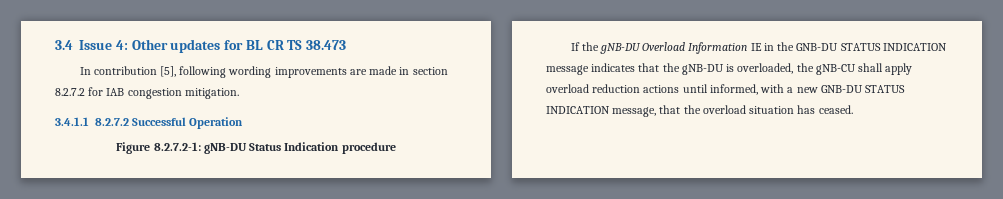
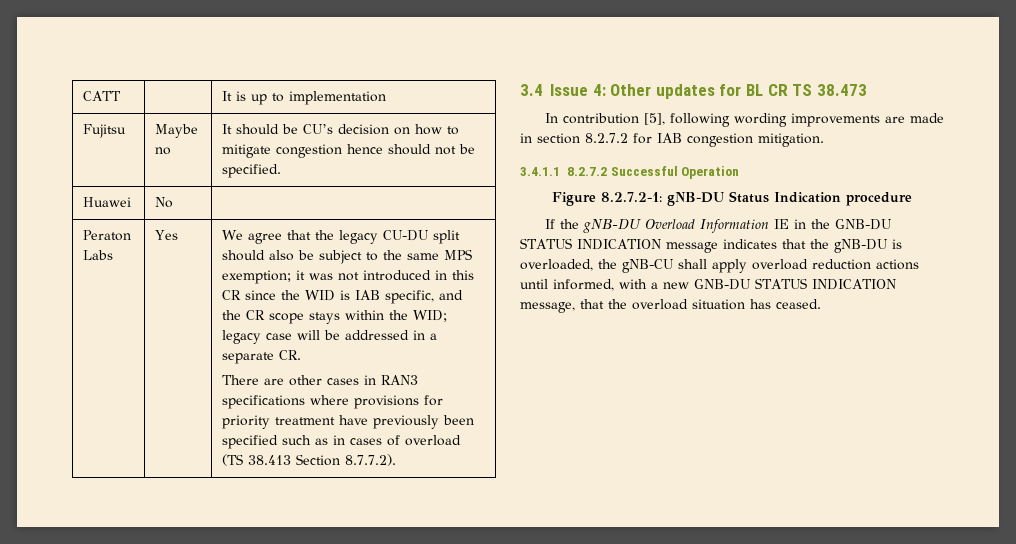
(55, 45) none -> [82,91,121,101] [221,91,386,105] [82,124,126,138] [154,124,198,138] [154,147,171,155] [221,124,459,135] [221,144,475,158] [221,164,281,178] [82,197,131,207] [154,197,173,208] [82,230,131,241] [82,250,113,260] [154,230,178,240] [221,230,460,244] [221,249,472,264] [221,270,474,284] [221,290,463,304] [221,310,447,324] [221,330,437,344] [221,350,301,364] [221,375,418,386] [221,395,443,409] [221,415,474,429] [221,435,461,449] [221,454,396,466] CATT | | It is up to implementation // Fujitsu | Maybe no | It should be CU’s decision on how to mitigate congestion hence should not be specified. // Huawei | No | // Peraton Labs | Yes | We agree that the legacy CU-DU split should also be subject to the same MPS exemption; it was not introduced in this CR since the WID is IAB specific, and the CR scope stays within the WID; legacy case will be addressed in a separate CR. // There are other cases in RAN3 specifications where provisions for priority treatment have previously been specified such as in cases of overload (TS 38.413 Section 8.7.7.2). //

